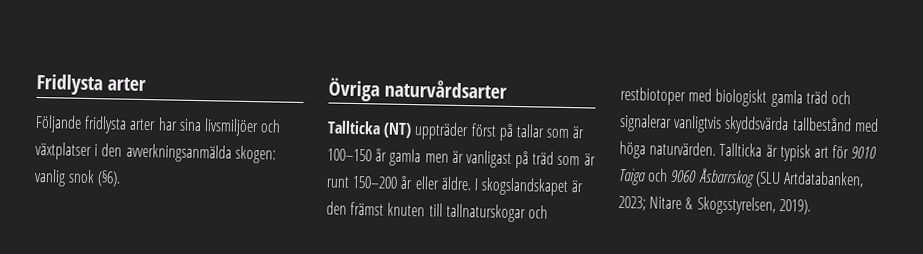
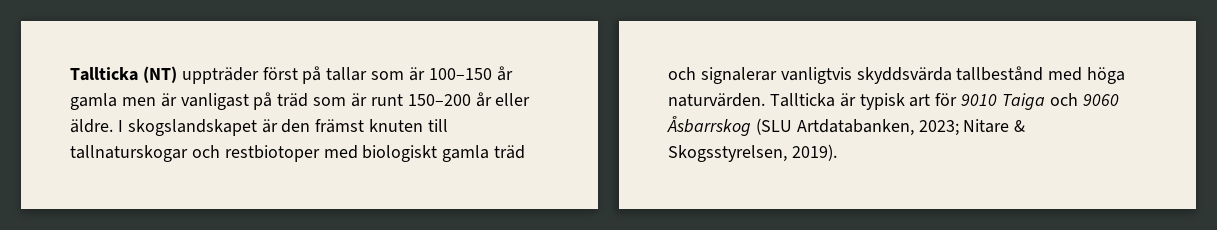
[36,73,147,96] [35,114,282,137] [35,141,276,164] [34,168,122,187] [328,77,508,102] Fridlysta arter // Följande fridlysta arter har sina livsmiljöer och växtplatser i den avverkningsanmälda skogen: vanlig snok (§6). // Övriga naturvårdsarter // -> (70, 74) none

